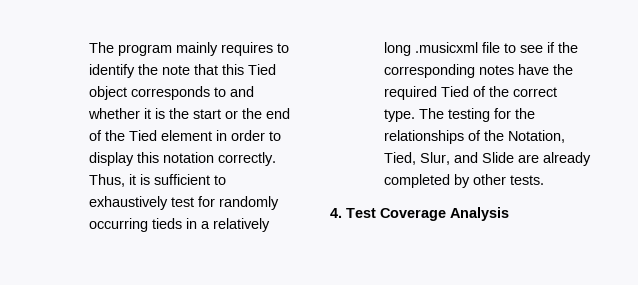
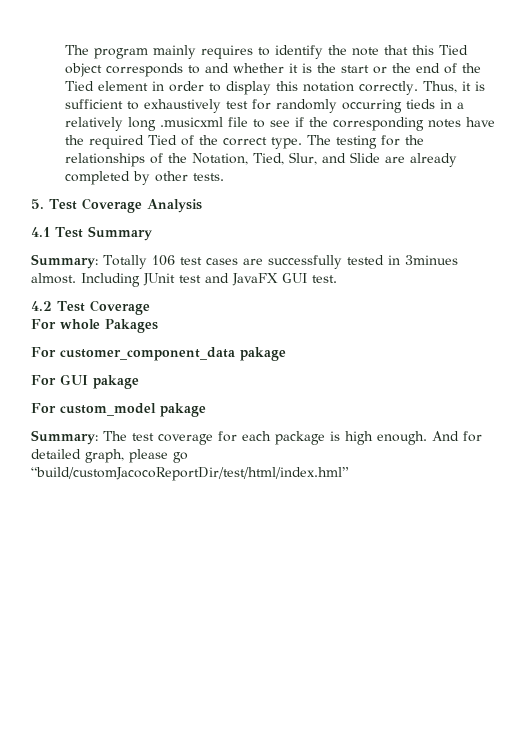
[330,208,342,218] 4. -> [31,199,44,209] 5.
(509, 214) none -> [31,226,152,241] [31,254,458,269] [31,273,337,287] [31,300,150,315] [31,319,158,333] [31,347,286,361] [31,374,139,389] [31,403,206,417] [31,430,482,445] [31,449,188,463] [31,467,349,481] // 4.1 Test Summary // Summary: Totally 106 test cases are successfully tested in 3minues almost. Including JUnit test and JavaFX GUI test. // 4.2 Test Coverage // For whole Pakages // For customer_component_data pakage // For GUI pakage // For custom_model pakage // Summary: The test coverage for each package is high enough. And for detailed graph, please go “build/customJacocoReportDir/test/html/index.hml”

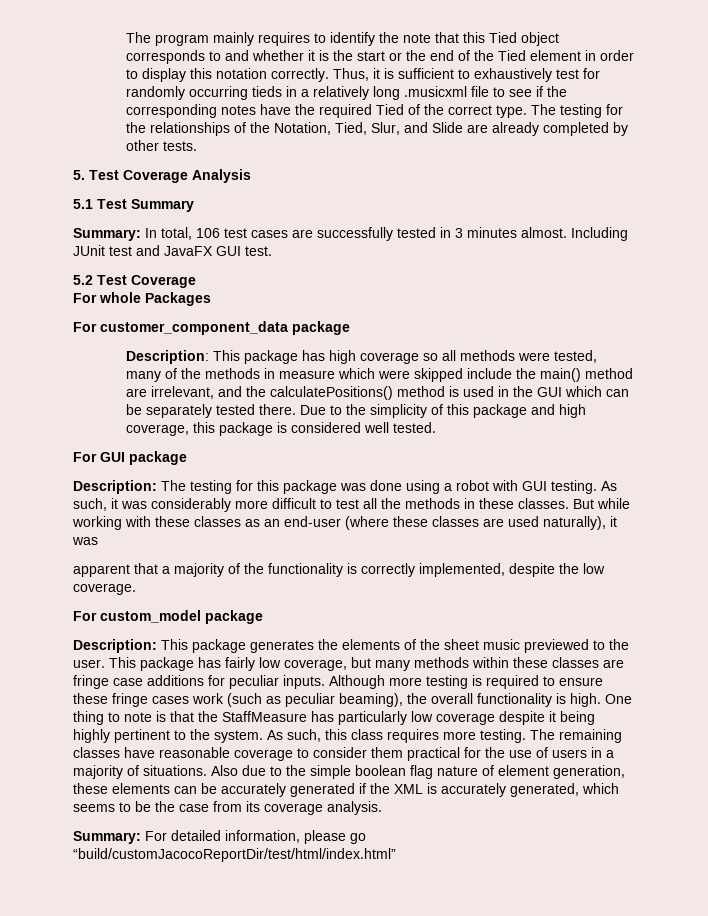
[31,227,50,237] 4.1 -> [73,199,93,209] 5.1
[103,255,147,269] Totally -> [145,227,192,240] In total,
[404,255,458,265] 3minues -> [455,227,517,238] 3 minutes
[31,301,52,311] 4.2 -> [73,275,93,285] 5.2
[105,319,158,333] Pakages -> [145,292,211,306] Packages
[240,347,286,361] [31,374,139,389] [31,403,206,417] [31,430,482,445] [31,449,124,463] pakage // For GUI pakage // For custom_model pakage // Summary: The test coverage for each package is high enough. And for detailed graph, -> [292,321,350,335] [125,350,597,364] [125,368,633,382] [125,386,629,400] [125,404,586,418] [125,422,436,436] [73,451,187,465] [73,480,617,494] [73,498,630,512] [72,516,617,530] [72,537,98,545] [73,563,605,577] [73,583,136,595] [73,610,263,624] [73,639,629,653] [73,657,624,671] [73,675,603,689] [73,693,632,707] [73,711,595,725] [73,729,622,743] [73,747,614,761] [73,765,625,779] [73,783,619,797] [73,801,382,815] [73,830,300,844] package // Description: This package has high coverage so all methods were tested, many of the methods in measure which were skipped include the main() method are irrelevant, and the calculatePositions() method is used in the GUI which can be separately tested there. Due to the simplicity of this package and high coverage, this package is considered well tested. // For GUI package // Description: The testing for this package was done using a robot with GUI testing. As such, it was considerably more difficult to test all the methods in these classes. But while working with these classes as an end-user (where these classes are used naturally), it was // apparent that a majority of the functionality is correctly implemented, despite the low coverage. // For custom_model package // Description: This package generates the elements of the sheet music previewed to the user. This package has fairly low coverage, but many methods within these classes are fringe case additions for peculiar inputs. Although more testing is required to ensure these fringe cases work (such as peculiar beaming), the overall functionality is high. One thing to note is that the StaffMeasure has particularly low coverage despite it being highly pertinent to the system. As such, this class requires more testing. The remaining classes have reasonable coverage to consider them practical for the use of users in a majority of situations. Also due to the simple boolean flag nature of element generation, these elements can be accurately generated if the XML is accurately generated, which seems to be the case from its coverage analysis. // Summary: For detailed information,
[31,467,349,481] “build/customJacocoReportDir/test/html/index.hml” -> [73,848,396,862] “build/customJacocoReportDir/test/html/index.html”

